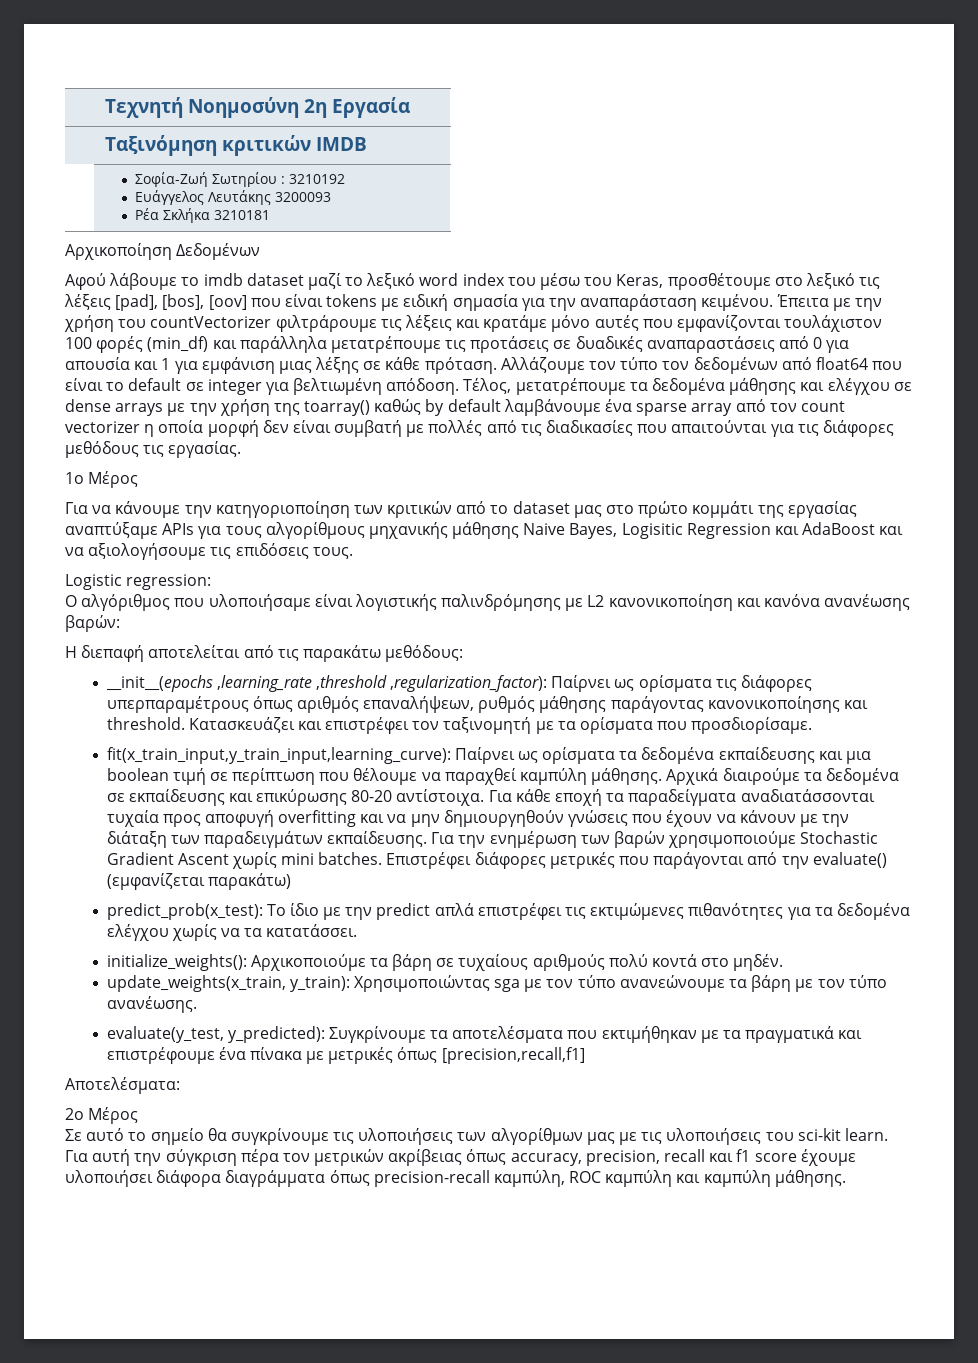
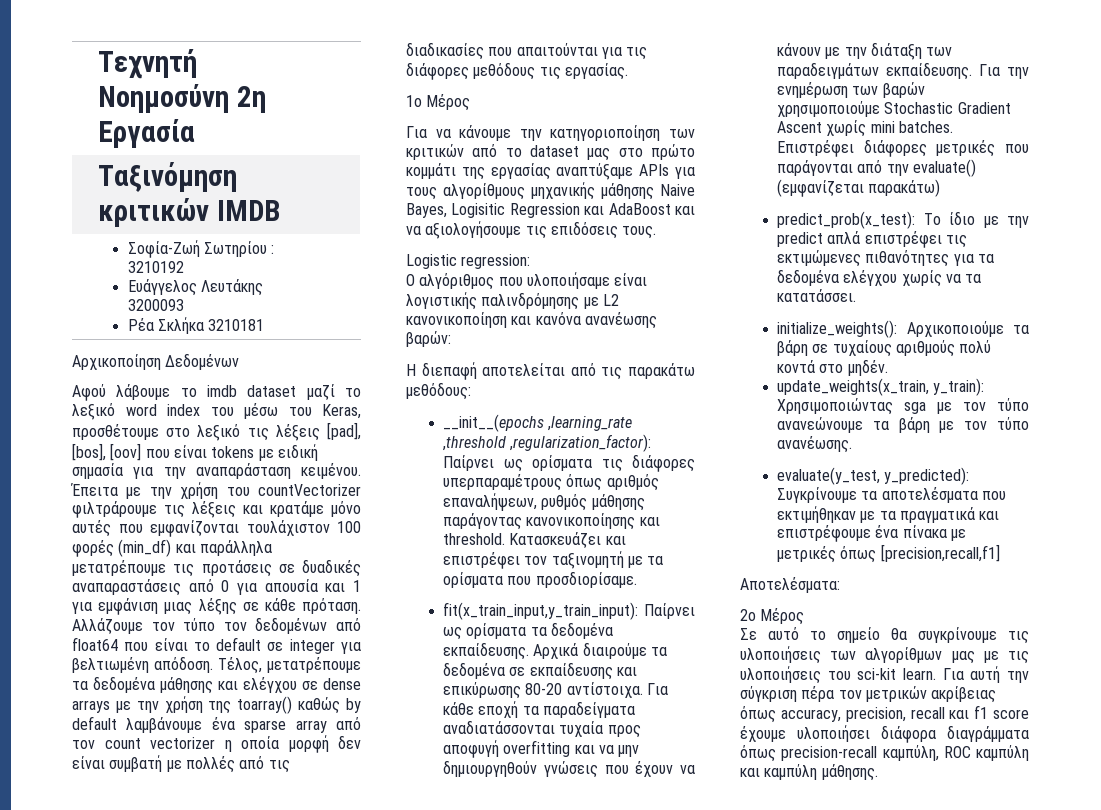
[106,747,451,764] fit(x_train_input,y_train_input,learning_curve): -> [443,602,639,620] fit(x_train_input,y_train_input):
[718,747,872,764] [106,768,663,785] εκπαίδευσης και μια boolean τιμή σε περίπτωση που θέλουμε να παραχθεί καμπύλη μάθησης. -> [443,642,530,660] εκπαίδευσης.

